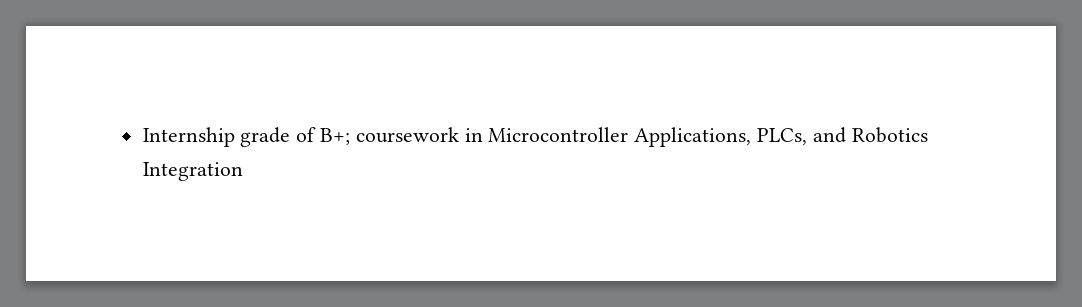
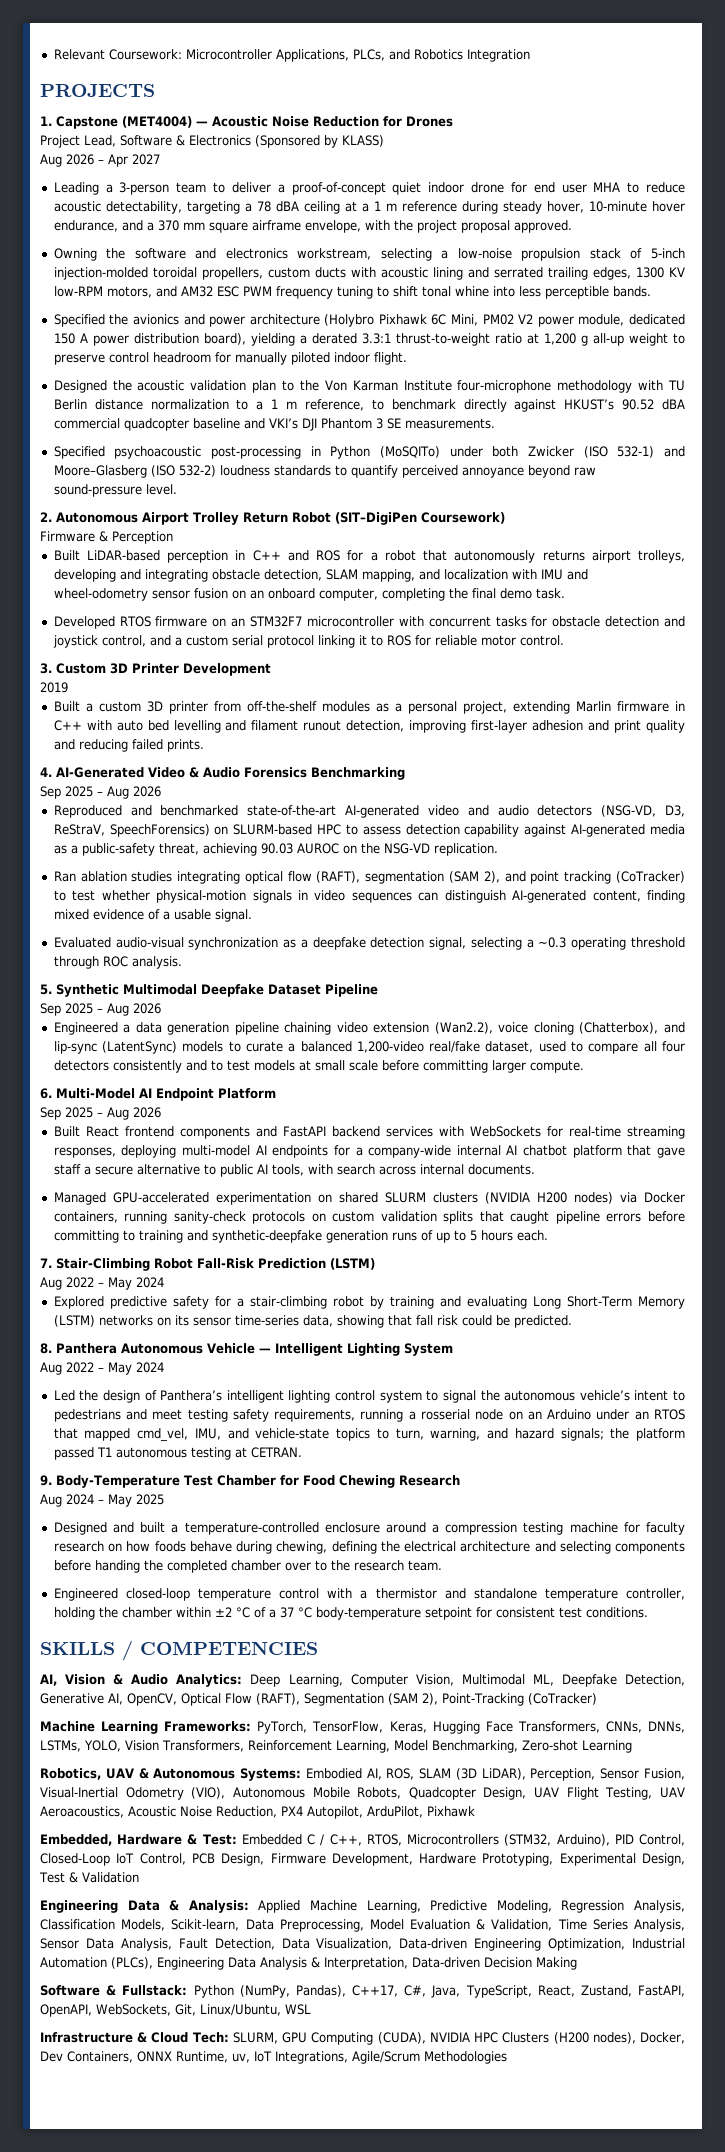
[142,127,483,147] Internship grade of B+; coursework in -> [53,49,182,60] Relevant Coursework:
(243, 171) none -> [40,84,155,97] [40,116,453,129] [40,135,384,148] [40,154,160,167] [53,182,685,195] [53,201,685,214] [53,220,572,233] [53,248,686,261] [53,267,685,280] [53,286,651,299] [53,314,685,327] [53,333,685,346] [53,352,407,365] [53,380,686,393] [53,399,685,412] [53,418,495,431] [53,446,686,459] [53,465,596,478] [53,484,177,497] [40,512,505,525] [40,531,173,544] [53,550,685,563] [53,569,588,582] [53,588,565,601] [53,616,686,629] [52,635,564,648] [40,663,271,676] [40,682,68,693] [53,701,685,714] [53,720,685,733] [53,739,204,752] [40,767,405,780] [40,786,161,799] [53,805,685,818] [53,824,685,837] [53,843,498,856] [53,871,686,884] [53,890,685,903] [53,909,252,922] [53,937,685,950] [53,956,182,969] [40,984,378,997] [40,1003,161,1016] [53,1022,685,1035] [53,1041,686,1054] [53,1060,584,1073] [40,1088,276,1101] [40,1107,161,1120] [53,1126,685,1139] [53,1145,685,1158] [53,1164,535,1177] [53,1192,685,1205] [53,1211,685,1224] [53,1230,548,1243] [40,1258,375,1271] [40,1277,164,1290] [53,1296,686,1309] [53,1315,572,1328] [40,1343,453,1356] [40,1362,164,1375] [53,1390,686,1403] [53,1409,685,1422] [53,1428,685,1442] [53,1447,302,1460] [40,1475,460,1488] [40,1494,164,1507] [53,1522,685,1535] [53,1541,685,1554] [53,1560,442,1573] [53,1588,685,1601] [53,1607,648,1620] [40,1640,318,1661] [40,1674,685,1687] [40,1693,597,1706] [40,1721,685,1734] [40,1740,632,1753] [40,1768,685,1781] [40,1787,685,1800] [40,1806,475,1819] [40,1834,685,1846] [40,1853,685,1866] [39,1872,139,1883] [40,1900,686,1913] [40,1919,685,1932] [40,1938,685,1951] [40,1957,577,1970] [40,1985,686,1998] [40,2004,311,2017] [40,2032,685,2045] [40,2051,507,2064] // PROJECTS // 1. Capstone (MET4004) — Acoustic Noise Reduction for Drones // Project Lead, Software & Electronics (Sponsored by KLASS) // Aug 2026 – Apr 2027 // Leading a 3-person team to deliver a proof-of-concept quiet indoor drone for end user MHA to reduce acoustic detectability, targeting a 78 dBA ceiling at a 1 m reference during steady hover, 10-minute hover endurance, and a 370 mm square airframe envelope, with the project proposal approved. // Owning the software and electronics workstream, selecting a low-noise propulsion stack of 5-inch injection-molded toroidal propellers, custom ducts with acoustic lining and serrated trailing edges, 1300 KV low-RPM motors, and AM32 ESC PWM frequency tuning to shift tonal whine into less perceptible bands. // Specified the avionics and power architecture (Holybro Pixhawk 6C Mini, PM02 V2 power module, dedicated 150 A power distribution board), yielding a derated 3.3:1 thrust-to-weight ratio at 1,200 g all-up weight to preserve control headroom for manually piloted indoor flight. // Designed the acoustic validation plan to the Von Karman Institute four-microphone methodology with TU Berlin distance normalization to a 1 m reference, to benchmark directly against HKUST’s 90.52 dBA commercial quadcopter baseline and VKI’s DJI Phantom 3 SE measurements. // Specified psychoacoustic post-processing in Python (MoSQITo) under both Zwicker (ISO 532-1) and Moore–Glasberg (ISO 532-2) loudness standards to quantify perceived annoyance beyond raw sound-pressure level. // 2. Autonomous Airport Trolley Return Robot (SIT–DigiPen Coursework) // Firmware & Perception // Built LiDAR-based perception in C++ and ROS for a robot that autonomously returns airport trolleys, developing and integrating obstacle detection, SLAM mapping, and localization with IMU and wheel-odometry sensor fusion on an onboard computer, completing the final demo task. // Developed RTOS firmware on an STM32F7 microcontroller with concurrent tasks for obstacle detection and joystick control, and a custom serial protocol linking it to ROS for reliable motor control. // 3. Custom 3D Printer Development // 2019 // Built a custom 3D printer from off-the-shelf modules as a personal project, extending Marlin firmware in C++ with auto bed levelling and filament runout detection, improving first-layer adhesion and print quality and reducing failed prints. // 4. AI-Generated Video & Audio Forensics Benchmarking // Sep 2025 – Aug 2026 // Reproduced and benchmarked state-of-the-art AI-generated video and audio detectors (NSG-VD, D3, ReStraV, SpeechForensics) on SLURM-based HPC to assess detection capability against AI-generated media as a public-safety threat, achieving 90.03 AUROC on the NSG-VD replication. // Ran ablation studies integrating optical flow (RAFT), segmentation (SAM 2), and point tracking (CoTracker) to test whether physical-motion signals in video sequences can distinguish AI-generated content, finding mixed evidence of a usable signal. // Evaluated audio-visual synchronization as a deepfake detection signal, selecting a ~0.3 operating threshold through ROC analysis. // 5. Synthetic Multimodal Deepfake Dataset Pipeline // Sep 2025 – Aug 2026 // Engineered a data generation pipeline chaining video extension (Wan2.2), voice cloning (Chatterbox), and lip-sync (LatentSync) models to curate a balanced 1,200-video real/fake dataset, used to compare all four detectors consistently and to test models at small scale before committing larger compute. // 6. Multi-Model AI Endpoint Platform // Sep 2025 – Aug 2026 // Built React frontend components and FastAPI backend services with WebSockets for real-time streaming responses, deploying multi-model AI endpoints for a company-wide internal AI chatbot platform that gave staff a secure alternative to public AI tools, with search across internal documents. // Managed GPU-accelerated experimentation on shared SLURM clusters (NVIDIA H200 nodes) via Docker containers, running sanity-check protocols on custom validation splits that caught pipeline errors before committing to training and synthetic-deepfake generation runs of up to 5 hours each. // 7. Stair-Climbing Robot Fall-Risk Prediction (LSTM) // Aug 2022 – May 2024 // Explored predictive safety for a stair-climbing robot by training and evaluating Long Short-Term Memory (LSTM) networks on its sensor time-series data, showing that fall risk could be predicted. // 8. Panthera Autonomous Vehicle — Intelligent Lighting System // Aug 2022 – May 2024 // Led the design of Panthera’s intelligent lighting control system to signal the autonomous vehicle’s intent to pedestrians and meet testing safety requirements, running a rosserial node on an Arduino under an RTOS that mapped cmd_vel, IMU, and vehicle-state topics to turn, warning, and hazard signals; the platform passed T1 autonomous testing at CETRAN. // 9. Body-Temperature Test Chamber for Food Chewing Research // Aug 2024 – May 2025 // Designed and built a temperature-controlled enclosure around a compression testing machine for faculty research on how foods behave during chewing, defining the electrical architecture and selecting components before handing the completed chamber over to the research team. // Engineered closed-loop temperature control with a thermistor and standalone temperature controller, holding the chamber within ±2 °C of a 37 °C body-temperature setpoint for consistent test conditions. // SKILLS / COMPETENCIES // AI, Vision & Audio Analytics: Deep Learning, Computer Vision, Multimodal ML, Deepfake Detection, Generative AI, OpenCV, Optical Flow (RAFT), Segmentation (SAM 2), Point-Tracking (CoTracker) // Machine Learning Frameworks: PyTorch, TensorFlow, Keras, Hugging Face Transformers, CNNs, DNNs, LSTMs, YOLO, Vision Transformers, Reinforcement Learning, Model Benchmarking, Zero-shot Learning // Robotics, UAV & Autonomous Systems: Embodied AI, ROS, SLAM (3D LiDAR), Perception, Sensor Fusion, Visual-Inertial Odometry (VIO), Autonomous Mobile Robots, Quadcopter Design, UAV Flight Testing, UAV Aeroacoustics, Acoustic Noise Reduction, PX4 Autopilot, ArduPilot, Pixhawk // Embedded, Hardware & Test: Embedded C / C++, RTOS, Microcontrollers (STM32, Arduino), PID Control, Closed-Loop IoT Control, PCB Design, Firmware Development, Hardware Prototyping, Experimental Design, Test & Validation // Engineering Data & Analysis: Applied Machine Learning, Predictive Modeling, Regression Analysis, Classification Models, Scikit-learn, Data Preprocessing, Model Evaluation & Validation, Time Series Analysis, Sensor Data Analysis, Fault Detection, Data Visualization, Data-driven Engineering Optimization, Industrial Automation (PLCs), Engineering Data Analysis & Interpretation, Data-driven Decision Making // Software & Fullstack: Python (NumPy, Pandas), C++17, C#, Java, TypeScript, React, Zustand, FastAPI, OpenAPI, WebSockets, Git, Linux/Ubuntu, WSL // Infrastructure & Cloud Tech: SLURM, GPU Computing (CUDA), NVIDIA HPC Clusters (H200 nodes), Docker, Dev Containers, ONNX Runtime, uv, IoT Integrations, Agile/Scrum Methodologies

